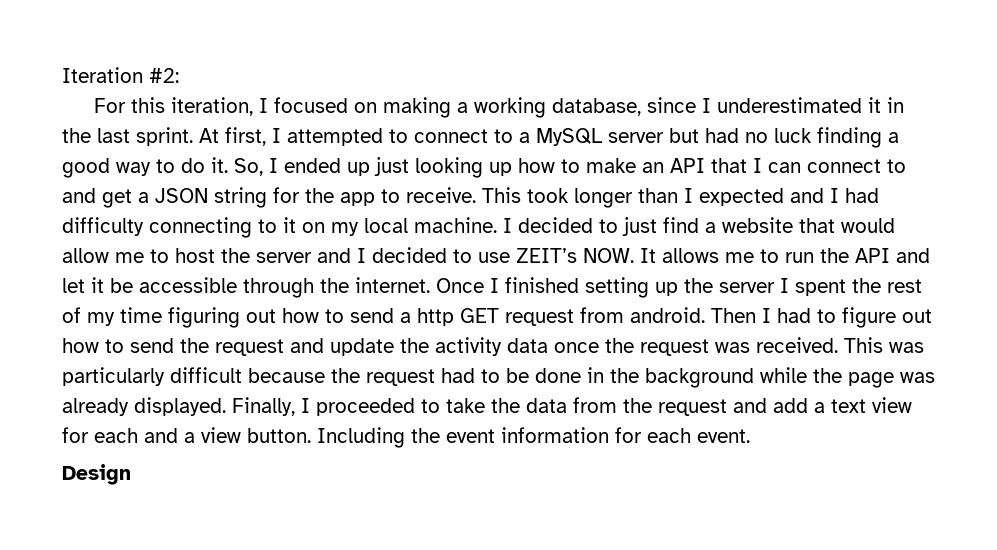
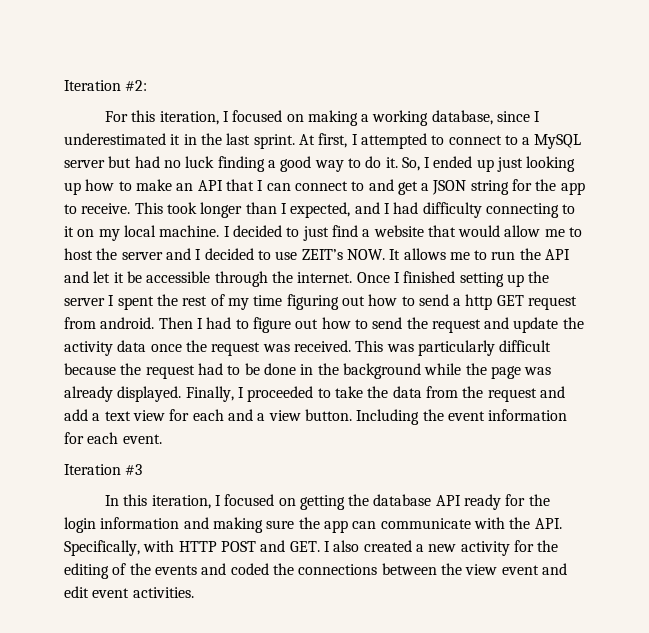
[699,188,784,206] expected -> [290,202,351,218] expected,
[62,464,131,485] Design -> [64,464,143,475] [104,494,550,510] [64,517,562,533] [64,540,559,556] [64,563,567,579] [64,586,194,598] Iteration #3 // In this iteration, I focused on getting the database API ready for the login information and making sure the app can communicate with the API. Specifically, with HTTP POST and GET. I also created a new activity for the editing of the events and coded the connections between the view event and edit event activities.

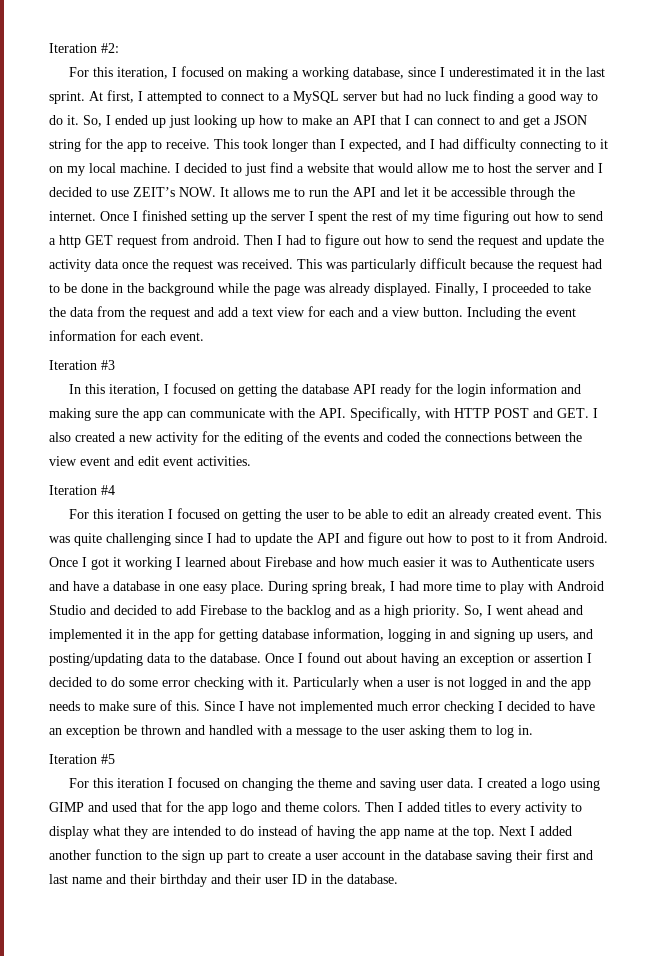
(194, 592) none -> [49,485,115,495] [68,508,601,522] [49,532,608,546] [49,557,594,570] [49,581,604,594] [49,605,583,618] [49,628,593,642] [49,652,592,666] [49,677,591,690] [49,700,595,714] [49,725,533,738] [49,754,115,764] [68,777,600,791] [49,801,582,815] [49,825,572,839] [49,849,593,863] [49,874,398,887] // Iteration #4 // For this iteration I focused on getting the user to be able to edit an already created event. This was quite challenging since I had to update the API and figure out how to post to it from Android. Once I got it working I learned about Firebase and how much easier it was to Authenticate users and have a database in one easy place. During spring break, I had more time to play with Android Studio and decided to add Firebase to the backlog and as a high priority. So, I went ahead and implemented it in the app for getting database information, logging in and signing up users, and posting/updating data to the database. Once I found out about having an exception or assertion I decided to do some error checking with it. Particularly when a user is not logged in and the app needs to make sure of this. Since I have not implemented much error checking I decided to have an exception be thrown and handled with a message to the user asking them to log in. // Iteration #5 // For this iteration I focused on changing the theme and saving user data. I created a logo using GIMP and used that for the app logo and theme colors. Then I added titles to every activity to display what they are intended to do instead of having the app name at the top. Next I added another function to the sign up part to create a user account in the database saving their first and last name and their birthday and their user ID in the database.

